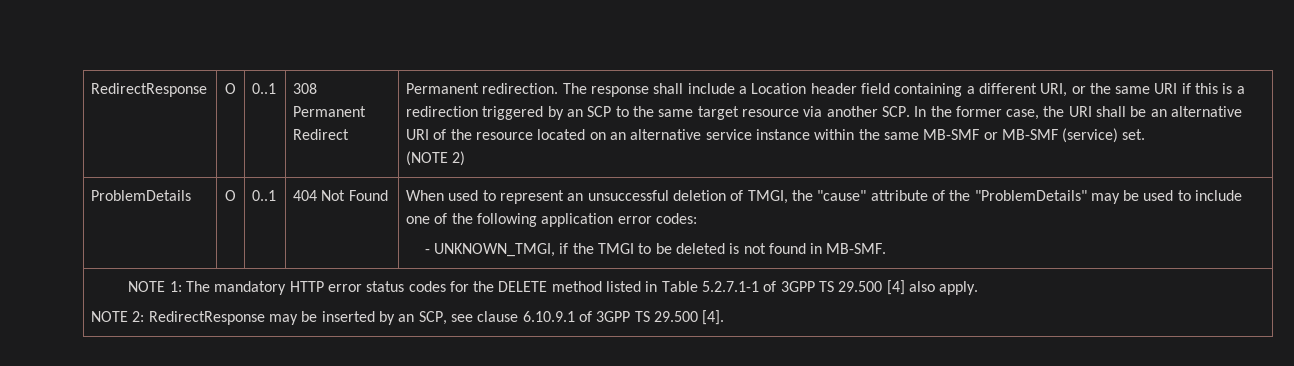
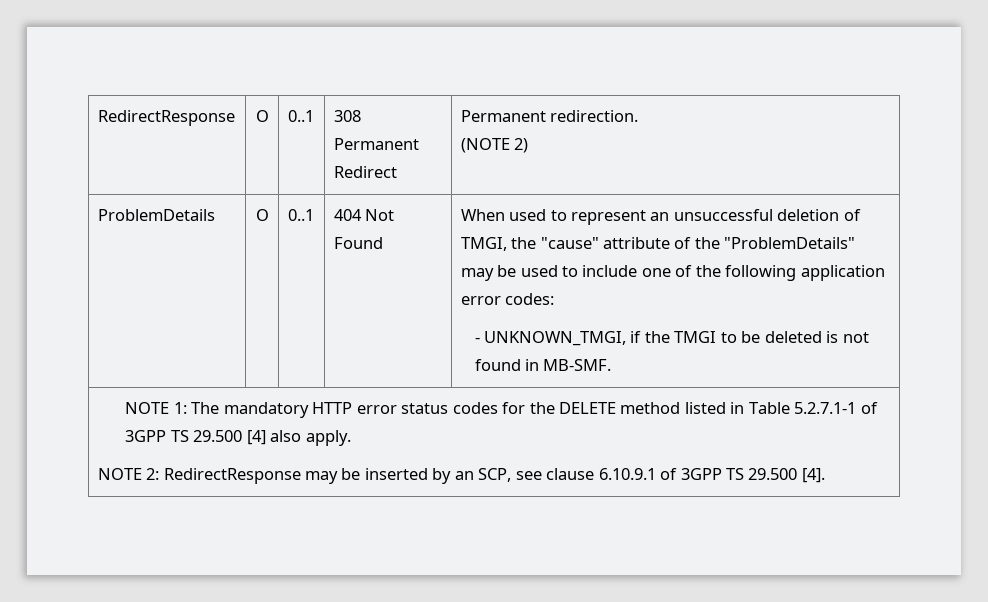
[562,83,1245,97] [406,106,1243,120] [406,128,1146,143] The response shall include a Location header field containing a different URI, or the same URI if this is a redirection triggered by an SCP to the same target resource via another SCP. In the former case, the URI shall be an alternative URI of the resource located on an alternative service instance within the same MB-SMF or MB-SMF (service) set. -> (639, 116) none

